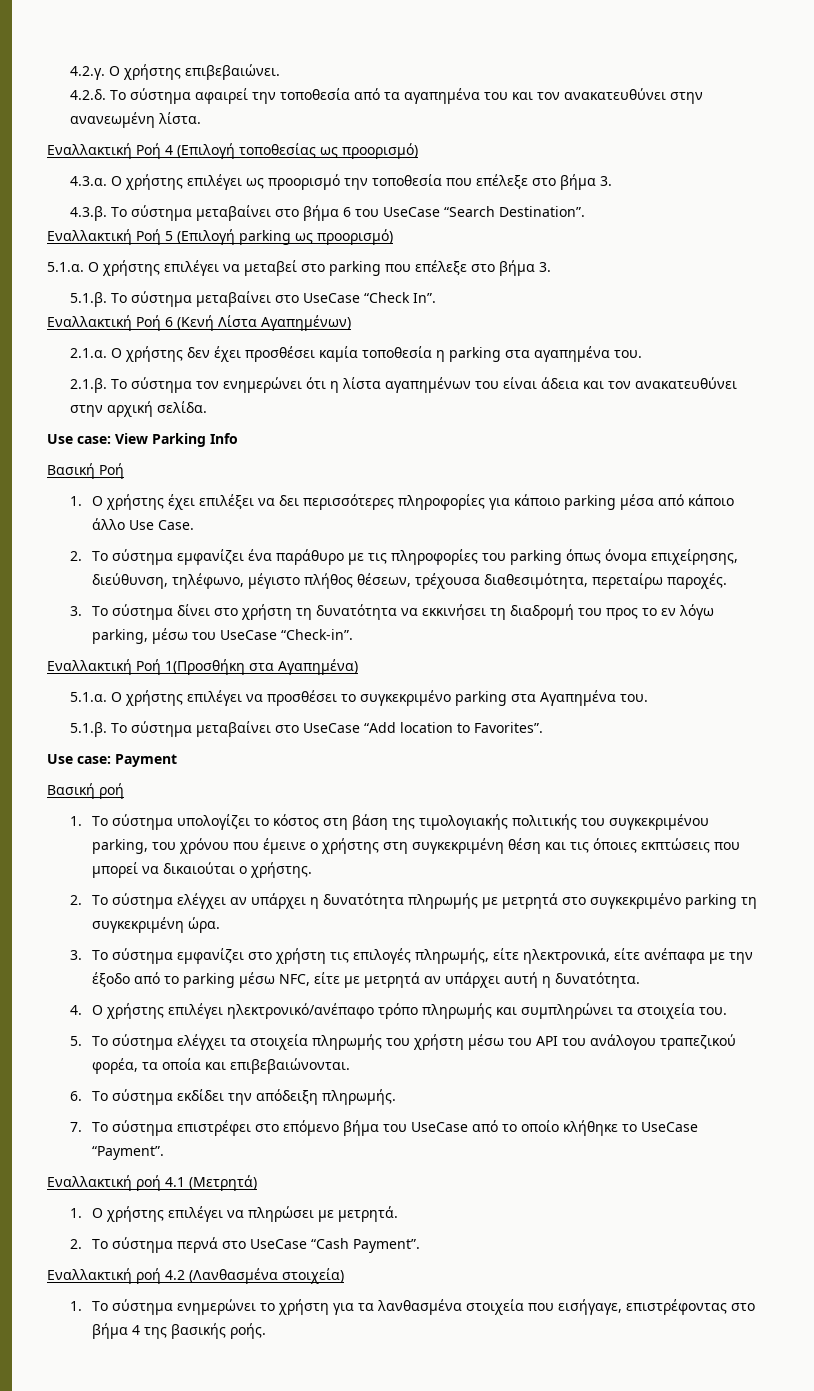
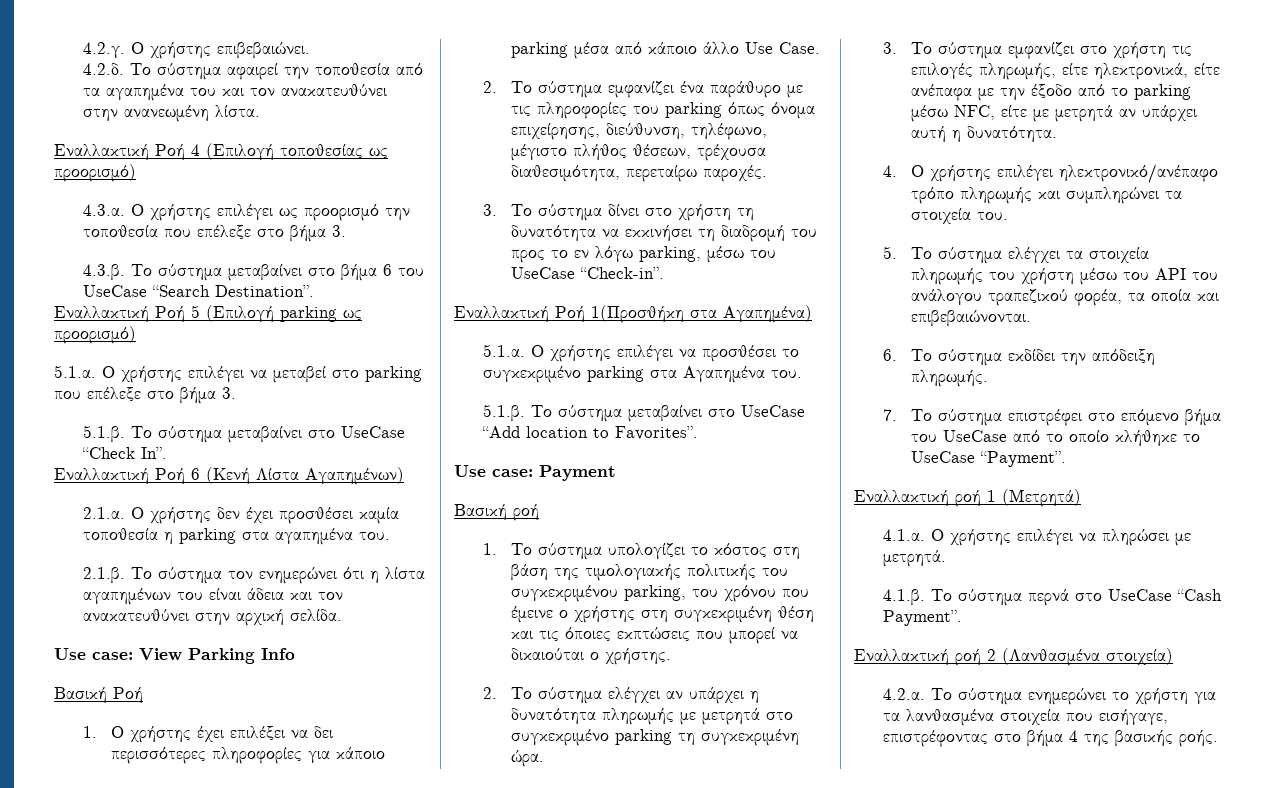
[165,1177,185,1187] 4.1 -> [987,490,996,502] 1
[69,1208,82,1218] 1. -> [882,529,925,541] 4.1.α.
[69,1239,82,1249] 2. -> [882,589,925,606] 4.1.β.
[165,1270,185,1280] 4.2 -> [987,649,996,661] 2
[69,1301,82,1311] 1. -> [882,688,925,700] 4.2.α.

